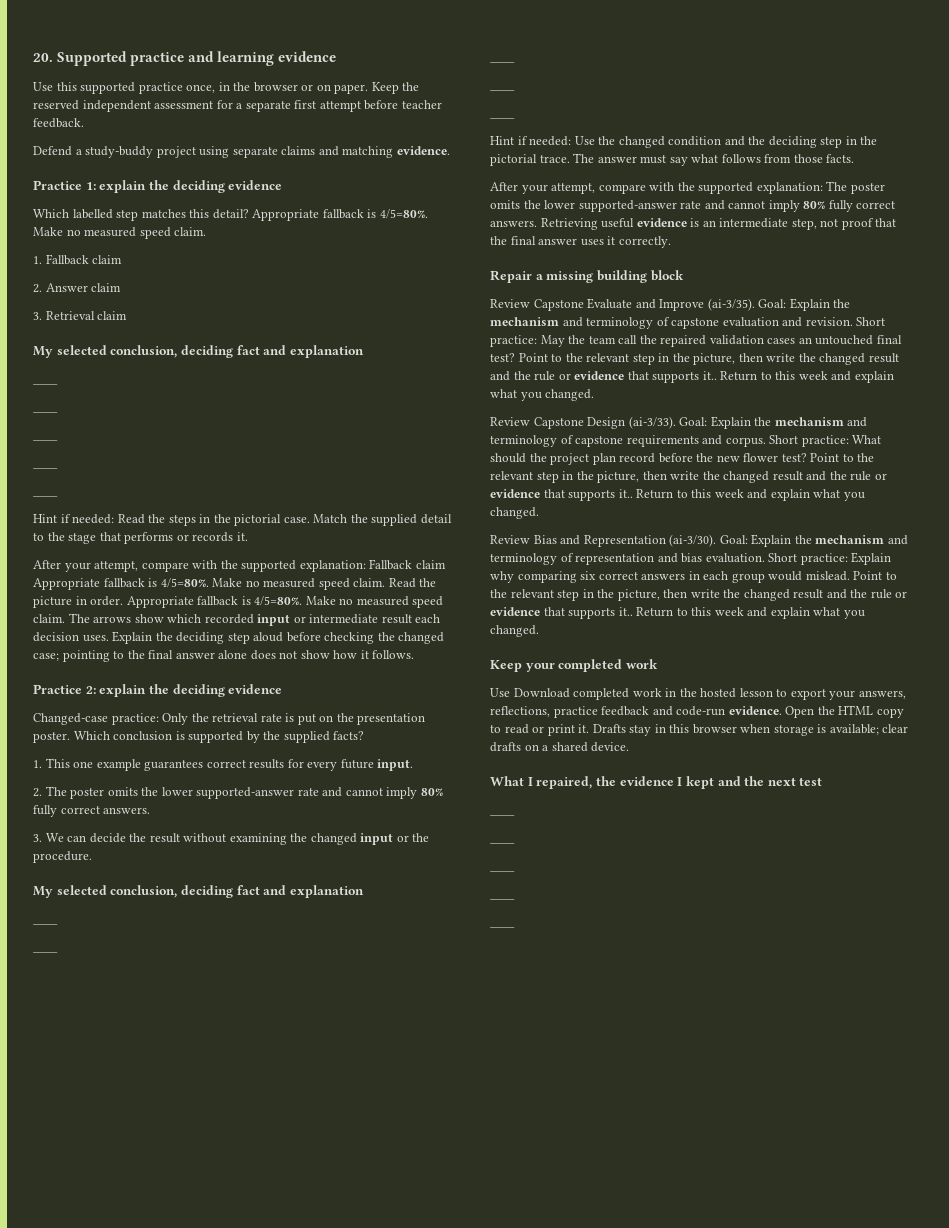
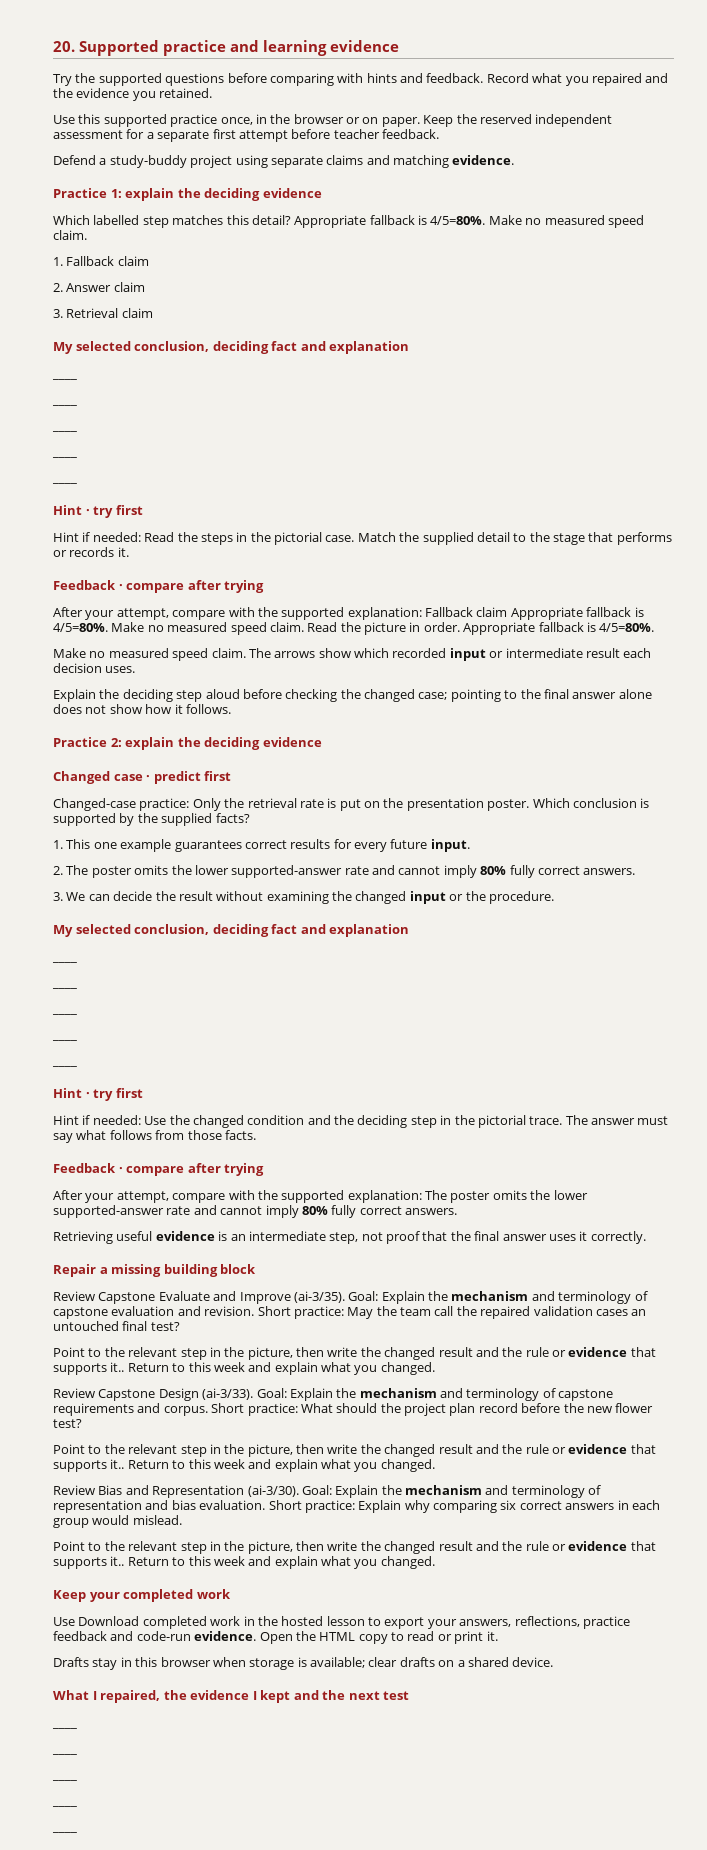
(337, 56) none -> [53,73,669,86] [53,88,213,101] // Try the supported questions before comparing with hints and feedback. Record what you repaired and the evidence you retained.
(58, 496) none -> [53,505,143,518] // Hint · try first
(248, 536) none -> [53,580,265,593] // Feedback · compare after trying
(303, 601) none -> (655, 627) //
(109, 638) none -> (136, 669) //
(283, 689) none -> [53,771,232,784] // Changed case · predict first
(515, 118) none -> [53,1088,143,1101] // Hint · try first
(855, 158) none -> [53,1163,265,1176] // Feedback · compare after trying
(537, 223) none -> (457, 1211) //
(515, 357) none -> (180, 1326) //
(807, 457) none -> (82, 1423) //
(850, 576) none -> (182, 1520) //
(590, 728) none -> (498, 1636) //

